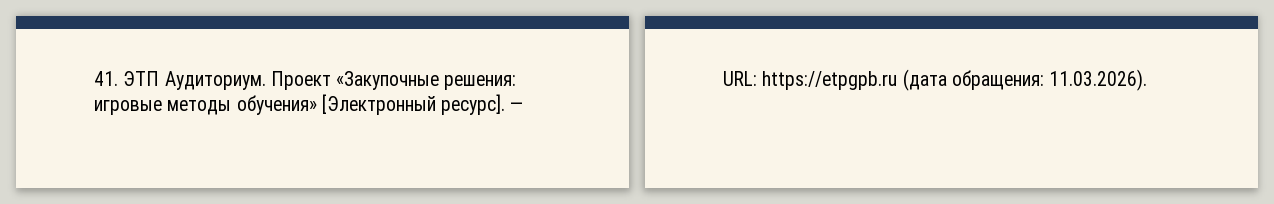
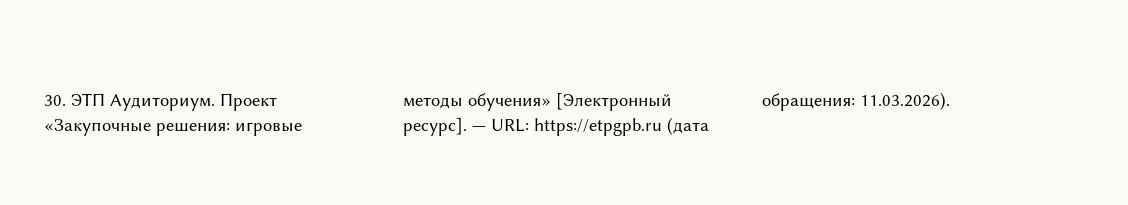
[94,71,118,86] 41. -> [44,95,66,106] 30.

